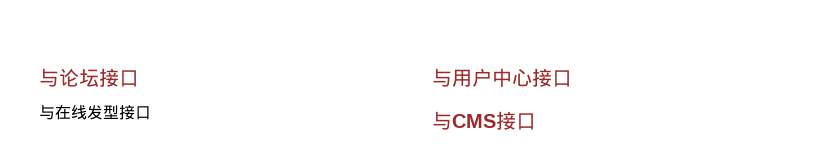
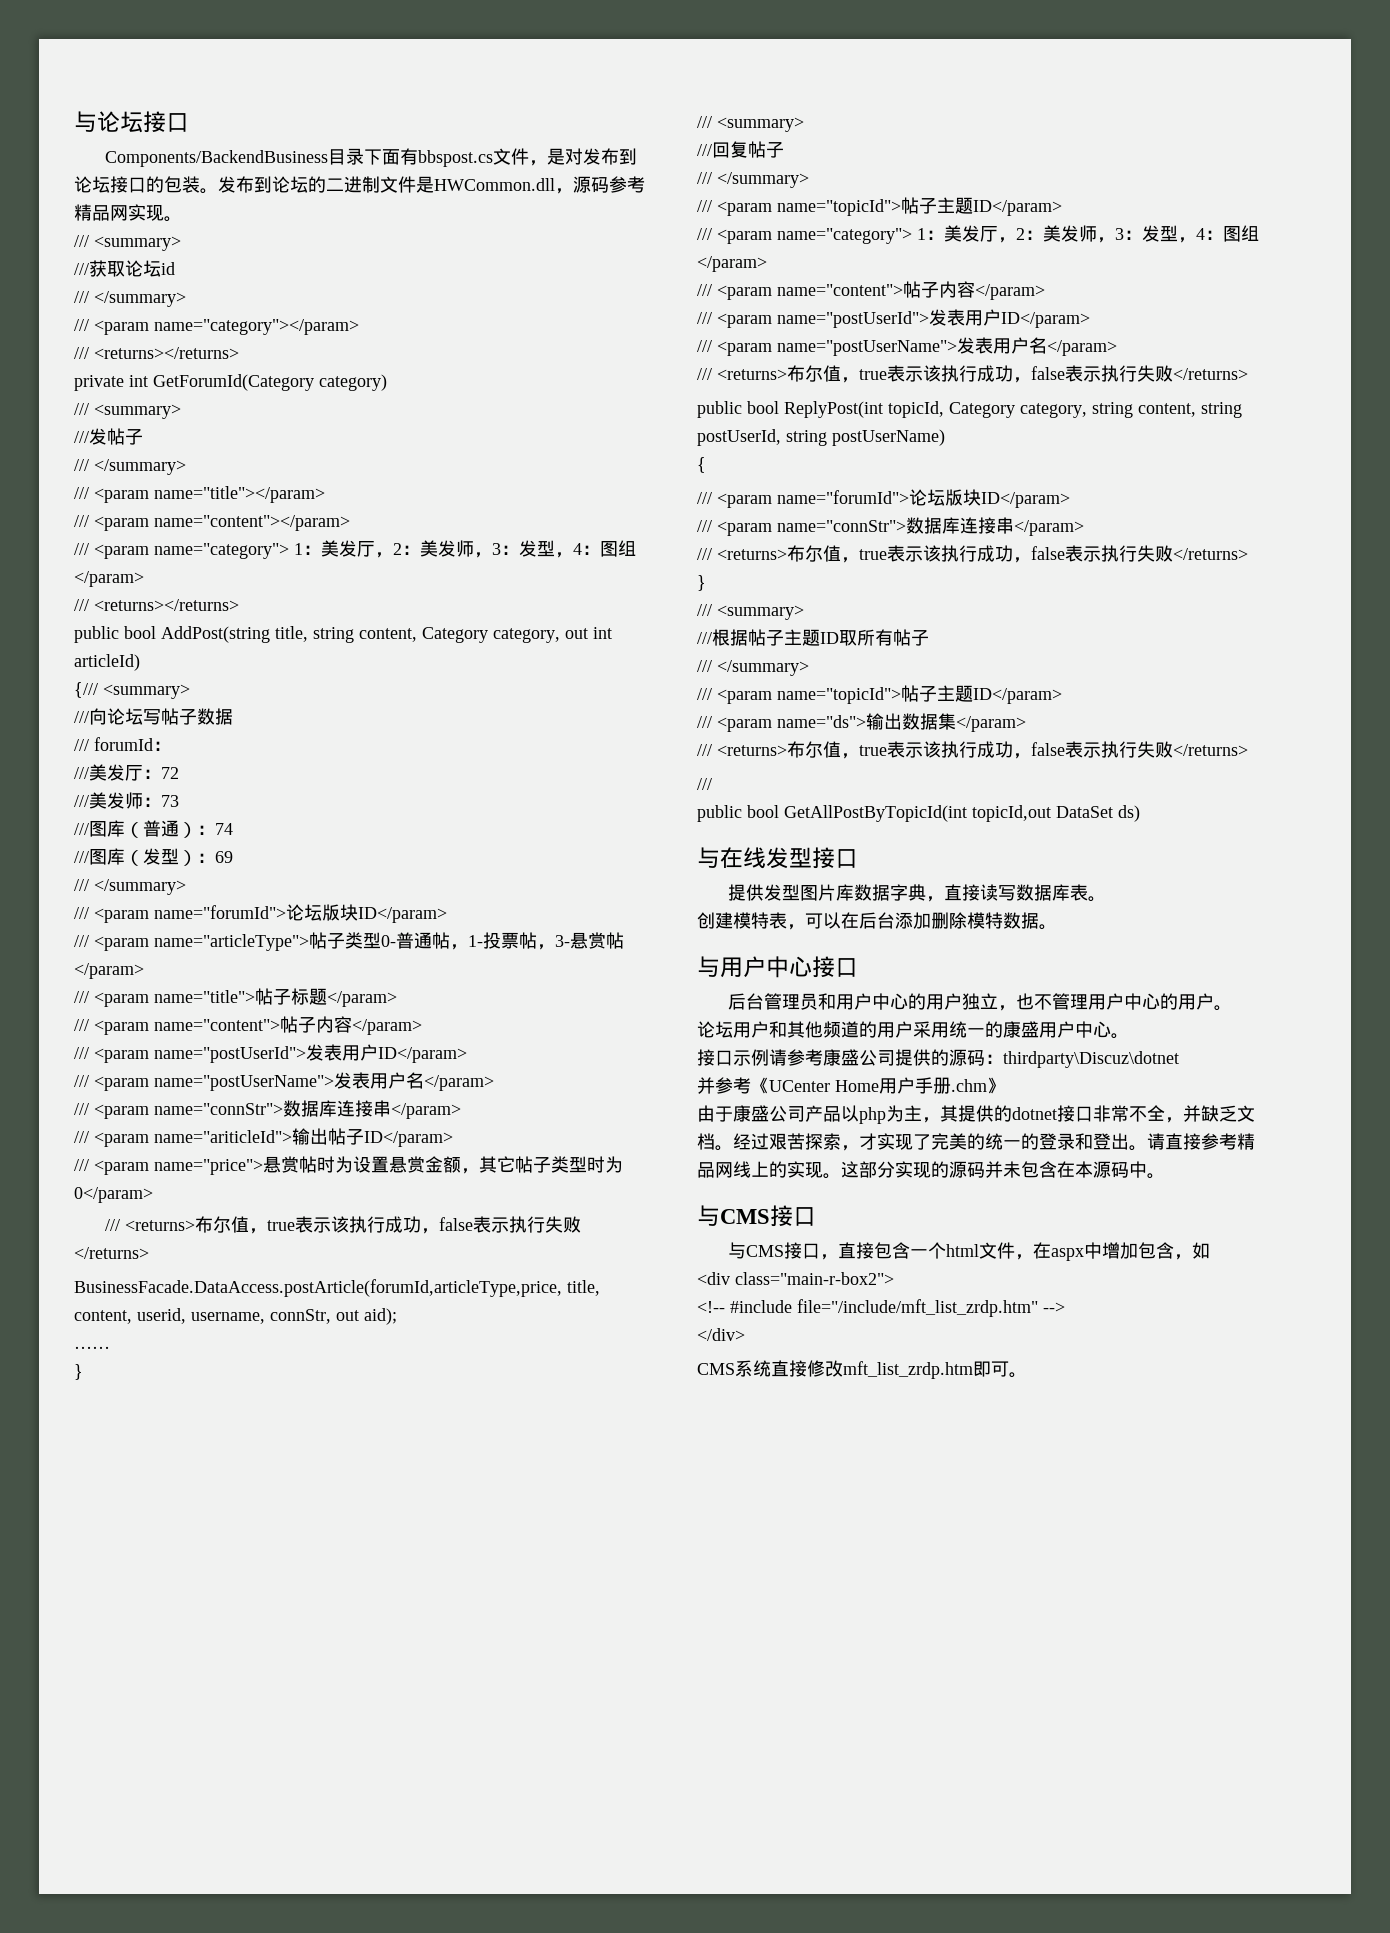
[39,105,151,120] [432,68,572,87] [432,111,536,130] 与在线发型接口 // 与用户中心接口 // 与CMS接口 -> [105,148,638,167] [74,176,645,194] [74,204,182,222] [74,235,181,251] [74,260,175,277] [74,291,186,307] [74,319,359,335] [74,347,239,359] [74,374,387,391] [74,403,181,419] [74,428,143,445] [74,459,186,475] [74,486,325,503] [74,515,350,531] [74,540,636,559] [74,571,144,587] [74,599,239,611] [74,626,612,643] [74,654,140,671] [74,682,190,699] [74,708,233,725] [74,737,171,751] [74,764,179,781] [74,792,179,809] [74,820,233,838] [74,848,233,866] [74,879,186,895] [74,904,447,923] [74,932,624,951] [74,963,144,979] [74,988,397,1007] [74,1016,422,1035] [74,1044,467,1063] [74,1072,494,1091] [74,1100,461,1119] [74,1128,453,1147] [74,1156,623,1175] [74,1187,153,1203] [105,1216,582,1234] [74,1247,149,1259] [74,1279,600,1297] [74,1308,397,1325] [74,1346,110,1349] [74,1364,83,1380] [697,116,804,132] [697,141,784,158] [697,172,809,188] [697,197,1062,216] [697,225,1259,244] [697,256,767,272] [697,281,1045,300] [697,309,1090,328] [697,337,1117,356] [697,365,1248,383] [697,401,1242,418] [697,429,945,446] [697,457,706,473] [697,489,1070,508] [697,517,1084,536] [697,545,1248,563] [697,575,706,591] [697,604,804,620] [697,629,929,646] [697,660,809,676] [697,685,1062,704] [697,713,1026,732] [697,741,1248,759] [697,778,712,790] [697,805,1140,822] [697,847,858,869] [728,884,1107,902] [697,912,1057,930] [697,956,858,978] [728,993,1233,1011] [697,1021,1129,1039] [697,1049,1179,1068] [697,1077,1005,1094] [697,1105,1255,1124] [697,1133,1255,1151] [697,1161,1165,1179] [697,1205,816,1227] [728,1242,1211,1261] [697,1272,894,1285] [697,1299,1065,1317] [697,1328,745,1341] [697,1360,1027,1379] Components/BackendBusiness目录下面有bbspost.cs文件，是对发布到论坛接口的包装。发布到论坛的二进制文件是HWCommon.dll，源码参考精品网实现。 // /// <summary> // ///获取论坛id // /// </summary> // /// <param name="category"></param> // /// <returns></returns> // private int GetForumId(Category category) // /// <summary> // ///发帖子 // /// </summary> // /// <param name="title"></param> // /// <param name="content"></param> // /// <param name="category"> 1：美发厅，2：美发师，3：发型，4：图组</param> // /// <returns></returns> // public bool AddPost(string title, string content, Category category, out int articleId) // {/// <summary> // ///向论坛写帖子数据 // /// forumId： // ///美发厅：72 // ///美发师：73 // ///图库（普通）：74 // ///图库（发型）：69 // /// </summary> // /// <param name="forumId">论坛版块ID</param> // /// <param name="articleType">帖子类型0-普通帖，1-投票帖，3-悬赏帖</param> // /// <param name="title">帖子标题</param> // /// <param name="content">帖子内容</param> // /// <param name="postUserId">发表用户ID</param> // /// <param name="postUserName">发表用户名</param> // /// <param name="connStr">数据库连接串</param> // /// <param name="ariticleId">输出帖子ID</param> // /// <param name="price">悬赏帖时为设置悬赏金额，其它帖子类型时为0</param> // /// <returns>布尔值，true表示该执行成功，false表示执行失败</returns> // BusinessFacade.DataAccess.postArticle(forumId,articleType,price, title, content, userid, username, connStr, out aid); // …… // } // /// <summary> // ///回复帖子 // /// </summary> // /// <param name="topicId">帖子主题ID</param> // /// <param name="category"> 1：美发厅，2：美发师，3：发型，4：图组</param> // /// <param name="content">帖子内容</param> // /// <param name="postUserId">发表用户ID</param> // /// <param name="postUserName">发表用户名</param> // /// <returns>布尔值，true表示该执行成功，false表示执行失败</returns> // public bool ReplyPost(int topicId, Category category, string content, string postUserId, string postUserName) // { // /// <param name="forumId">论坛版块ID</param> // /// <param name="connStr">数据库连接串</param> // /// <returns>布尔值，true表示该执行成功，false表示执行失败</returns> // } // /// <summary> // ///根据帖子主题ID取所有帖子 // /// </summary> // /// <param name="topicId">帖子主题ID</param> // /// <param name="ds">输出数据集</param> // /// <returns>布尔值，true表示该执行成功，false表示执行失败</returns> // /// // public bool GetAllPostByTopicId(int topicId,out DataSet ds) // 与在线发型接口 // 提供发型图片库数据字典，直接读写数据库表。 // 创建模特表，可以在后台添加删除模特数据。 // 与用户中心接口 // 后台管理员和用户中心的用户独立，也不管理用户中心的用户。 // 论坛用户和其他频道的用户采用统一的康盛用户中心。 // 接口示例请参考康盛公司提供的源码：thirdparty\Discuz\dotnet // 并参考《UCenter Home用户手册.chm》 // 由于康盛公司产品以php为主，其提供的dotnet接口非常不全，并缺乏文档。经过艰苦探索，才实现了完美的统一的登录和登出。请直接参考精品网线上的实现。这部分实现的源码并未包含在本源码中。 // 与CMS接口 // 与CMS接口，直接包含一个html文件，在aspx中增加包含，如 // <div class="main-r-box2"> // <!-- #include file="/include/mft_list_zrdp.htm" --> // </div> // CMS系统直接修改mft_list_zrdp.htm即可。

